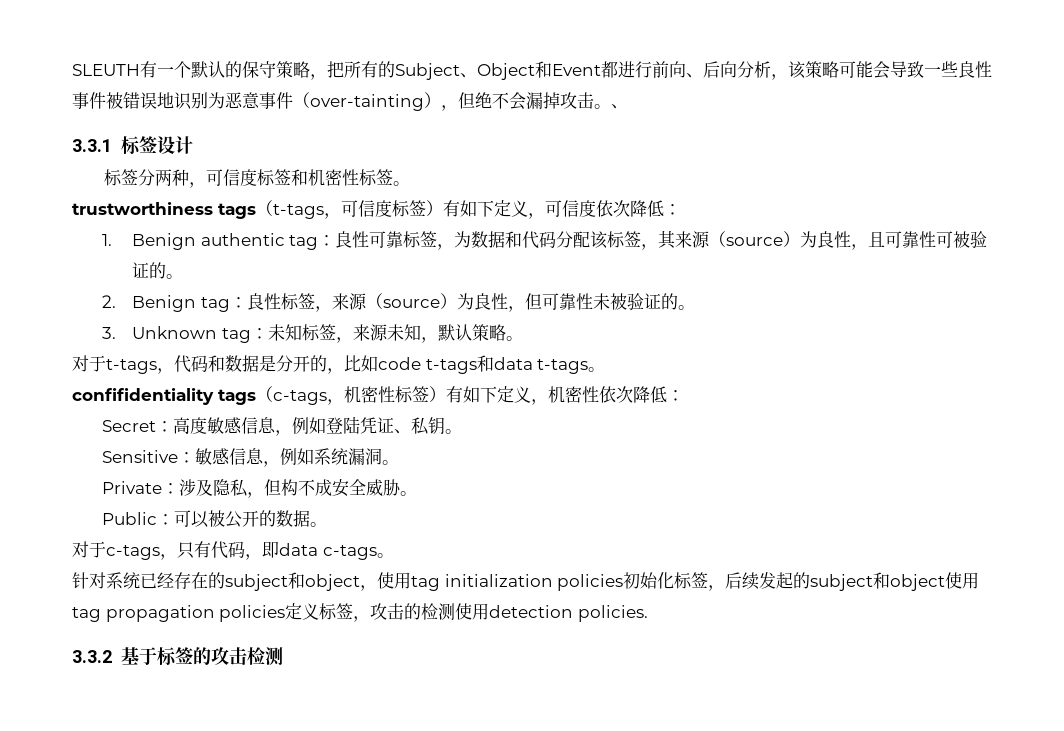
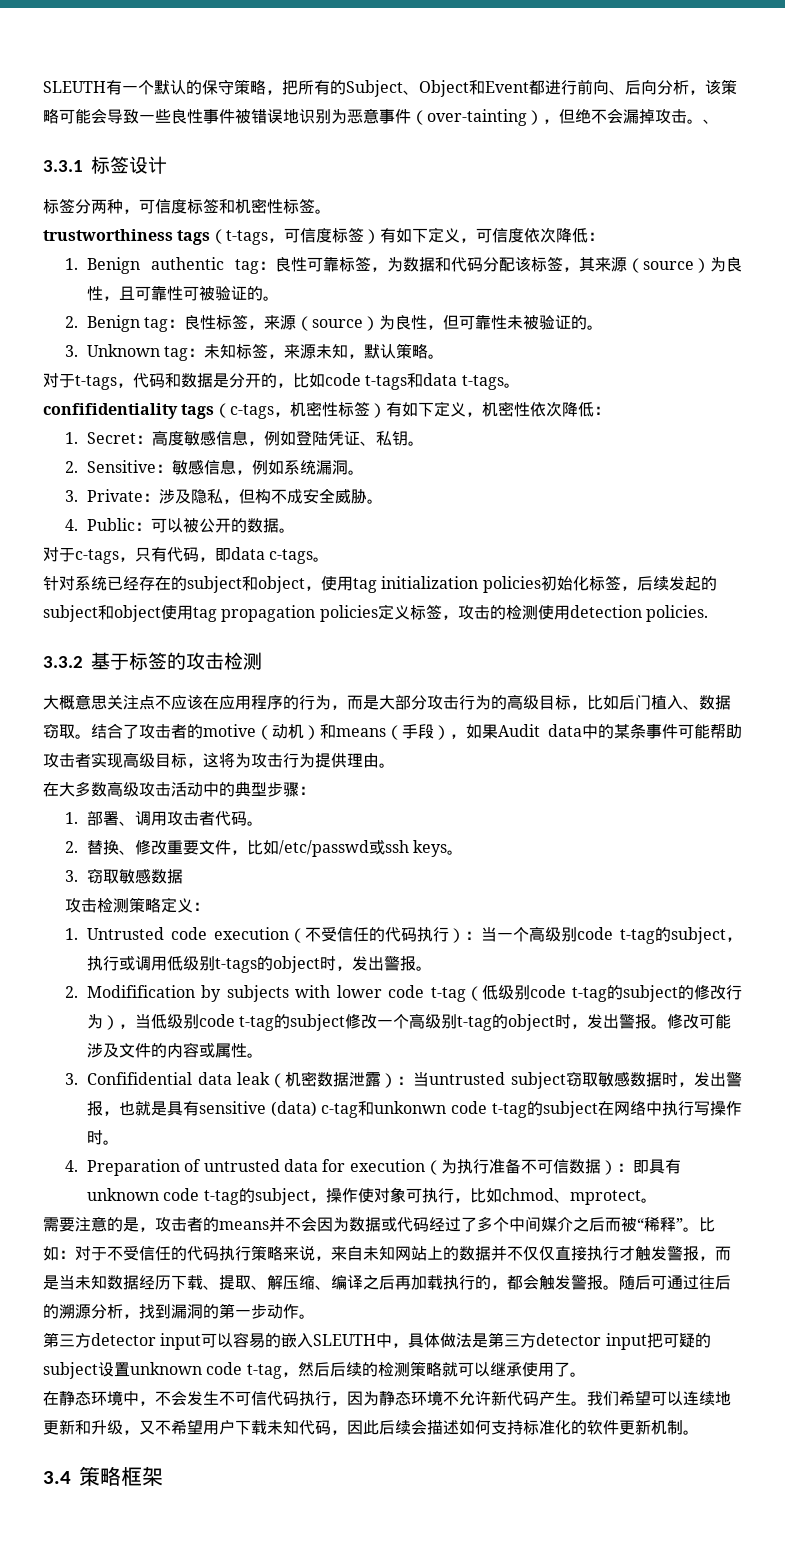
(684, 395) none -> [64,432,78,444] 1.
(463, 431) none -> [64,461,78,473] 2.
(400, 462) none -> [64,490,78,502] 3.
(418, 493) none -> [64,519,78,531] 4.
(283, 656) none -> [43,694,731,710] [43,723,742,740] [43,752,395,768] [43,781,315,797] [64,811,263,826] [64,839,464,857] [64,868,183,884] [64,897,209,913] [64,926,742,944] [86,956,432,973] [64,984,742,1002] [86,1013,732,1031] [86,1042,263,1058] [64,1071,742,1089] [86,1101,743,1118] [86,1130,119,1145] [64,1158,681,1176] [86,1187,657,1205] [43,1216,715,1232] [43,1245,731,1261] [43,1274,731,1290] [43,1303,315,1319] [43,1332,711,1350] [43,1361,586,1379] [43,1390,731,1406] [43,1419,699,1435] [43,1466,163,1486] // 大概意思关注点不应该在应用程序的行为，而是大部分攻击行为的高级目标，比如后门植入、数据窃取。结合了攻击者的motive（动机）和means（手段），如果Audit data中的某条事件可能帮助攻击者实现高级目标，这将为攻击行为提供理由。 // 在大多数高级攻击活动中的典型步骤： // 1.部署、调用攻击者代码。 // 2.替换、修改重要文件，比如/etc/passwd或ssh keys。 // 3.窃取敏感数据 // 攻击检测策略定义： // 1. Untrusted code execution（不受信任的代码执行）：当一个高级别code t-tag的subject，执行或调用低级别t-tags的object时，发出警报。 // 2. Modifification by subjects with lower code t-tag（低级别code t-tag的subject的修改行为），当低级别code t-tag的subject修改一个高级别t-tag的object时，发出警报。修改可能涉及文件的内容或属性。 // 3. Confifidential data leak（机密数据泄露）：当untrusted subject窃取敏感数据时，发出警报，也就是具有sensitive (data) c-tag和unkonwn code t-tag的subject在网络中执行写操作时。 // 4. Preparation of untrusted data for execution（为执行准备不可信数据）：即具有unknown code t-tag的subject，操作使对象可执行，比如chmod、mprotect。 // 需要注意的是，攻击者的means并不会因为数据或代码经过了多个中间媒介之后而被“稀释”。比如：对于不受信任的代码执行策略来说，来自未知网站上的数据并不仅仅直接执行才触发警报，而是当未知数据经历下载、提取、解压缩、编译之后再加载执行的，都会触发警报。随后可通过往后的溯源分析，找到漏洞的第一步动作。 // 第三方detector input可以容易的嵌入SLEUTH中，具体做法是第三方detector input把可疑的subject设置unknown code t-tag，然后后续的检测策略就可以继承使用了。 // 在静态环境中，不会发生不可信代码执行，因为静态环境不允许新代码产生。我们希望可以连续地更新和升级，又不希望用户下载未知代码，因此后续会描述如何支持标准化的软件更新机制。 // 3.4策略框架

